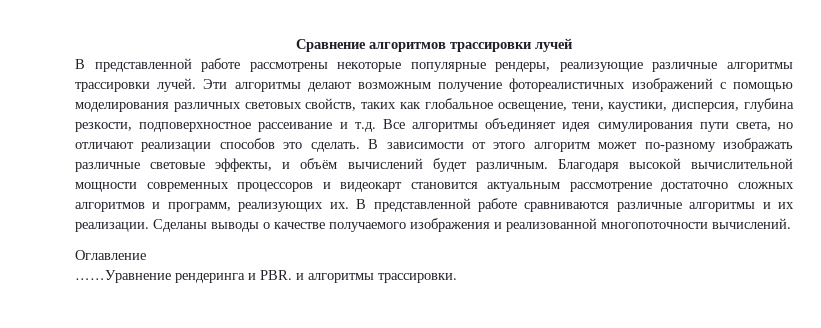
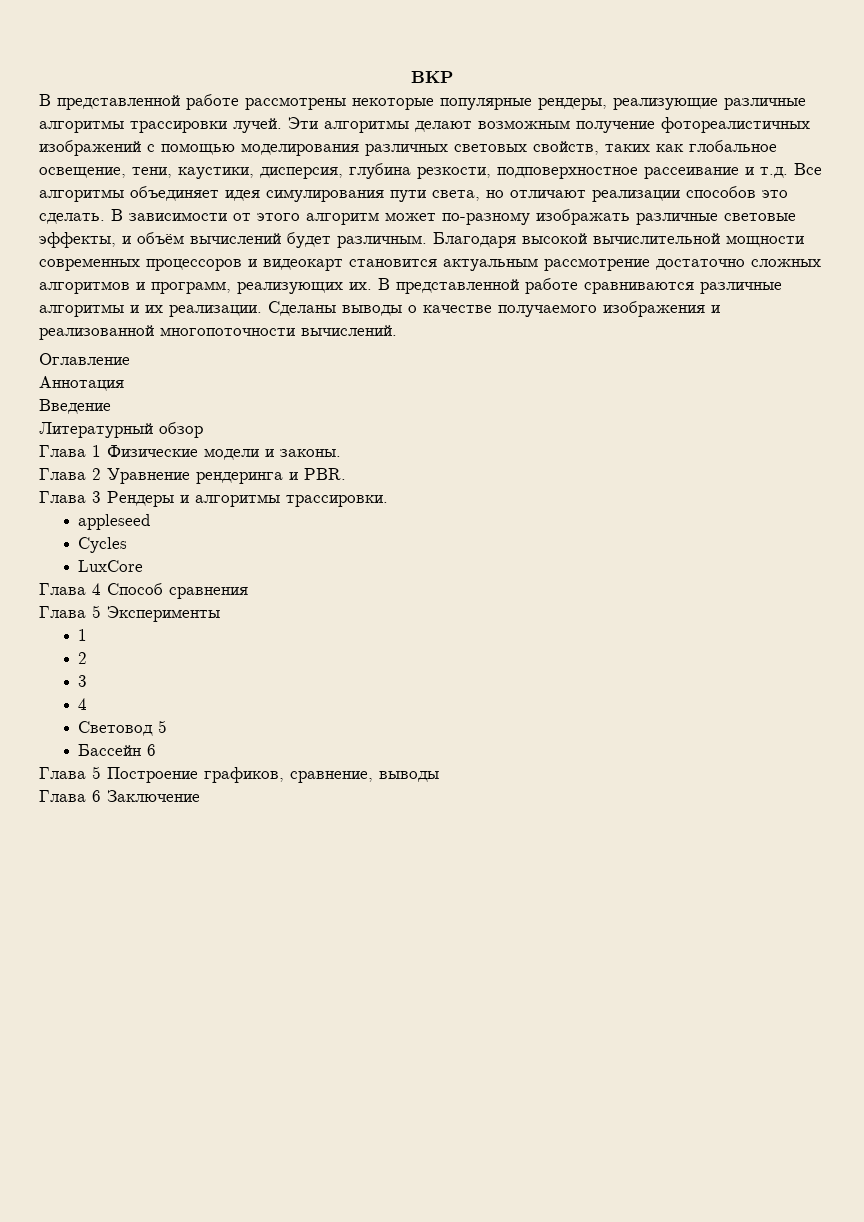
[296,38,572,52] Сравнение алгоритмов трассировки лучей -> [411,71,453,83] ВКР
[75,270,171,283] ……Уравнение -> [39,376,124,391] [39,399,111,414] [39,422,203,438] [39,445,341,460] [39,468,190,484] Аннотация // Введение // Литературный обзор // Глава 1 Физические модели и законы. // Глава 2 Уравнение
(292, 275) none -> [39,491,174,507] // Глава 3 Рендеры
(457, 278) none -> [78,514,151,530] [78,537,128,553] [78,560,144,572] [39,583,248,599] [39,605,220,622] [78,629,88,641] [78,652,88,664] [78,675,88,687] [78,698,88,710] [78,720,168,736] [78,744,157,756] [39,766,439,783] [39,790,200,802] // appleseed // Cycles // LuxCore // Глава 4 Способ сравнения // Глава 5 Эксперименты // 1 // 2 // 3 // 4 // Световод 5 // Бассейн 6 // Глава 5 Построение графиков, сравнение, выводы // Глава 6 Заключение

